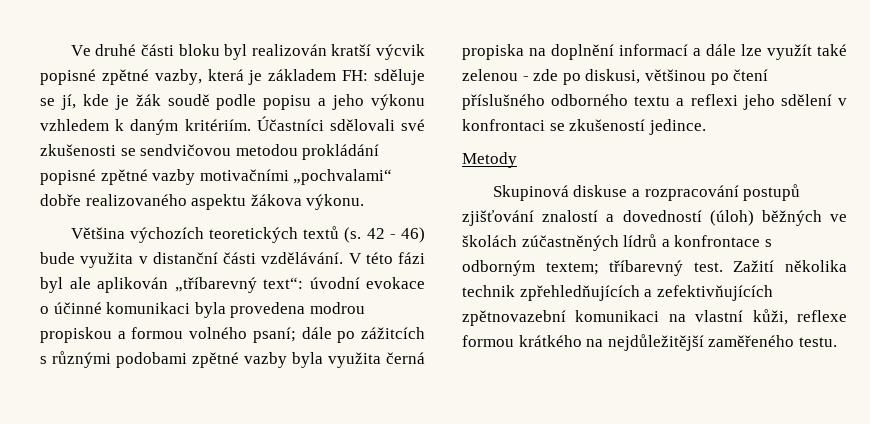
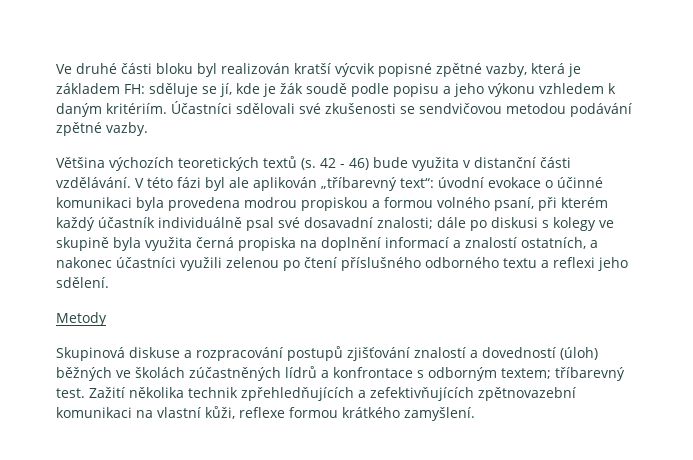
[302,144,380,160] [40,169,393,185] [40,194,365,210] prokládání popisné zpětné vazby motivačními „pochvalami“ dobře realizovaného aspektu žákova výkonu. -> [570,103,632,117] [56,122,148,136] podávání zpětné vazby.
[252,327,426,343] [40,351,287,368] psaní; dále po zážitcích s různými podobami zpětné vazby -> [494,197,608,211] [56,217,614,231] [56,237,109,251] psaní, při kterém každý účastník individuálně psal své dosavadní znalosti; dále po diskusi s kolegy ve skupině
[706,44,847,60] [462,69,706,85] dále lze využít také zelenou - zde po diskusi, většinou -> [465,237,598,249] [56,257,279,271] znalostí ostatních, a nakonec účastníci využili zelenou
[780,94,847,106] [462,119,706,135] sdělení v konfrontaci se zkušeností jedince. -> [56,277,109,288] sdělení.
[586,334,837,351] na nejdůležitější zaměřeného testu. -> [404,407,475,421] zamyšlení.

